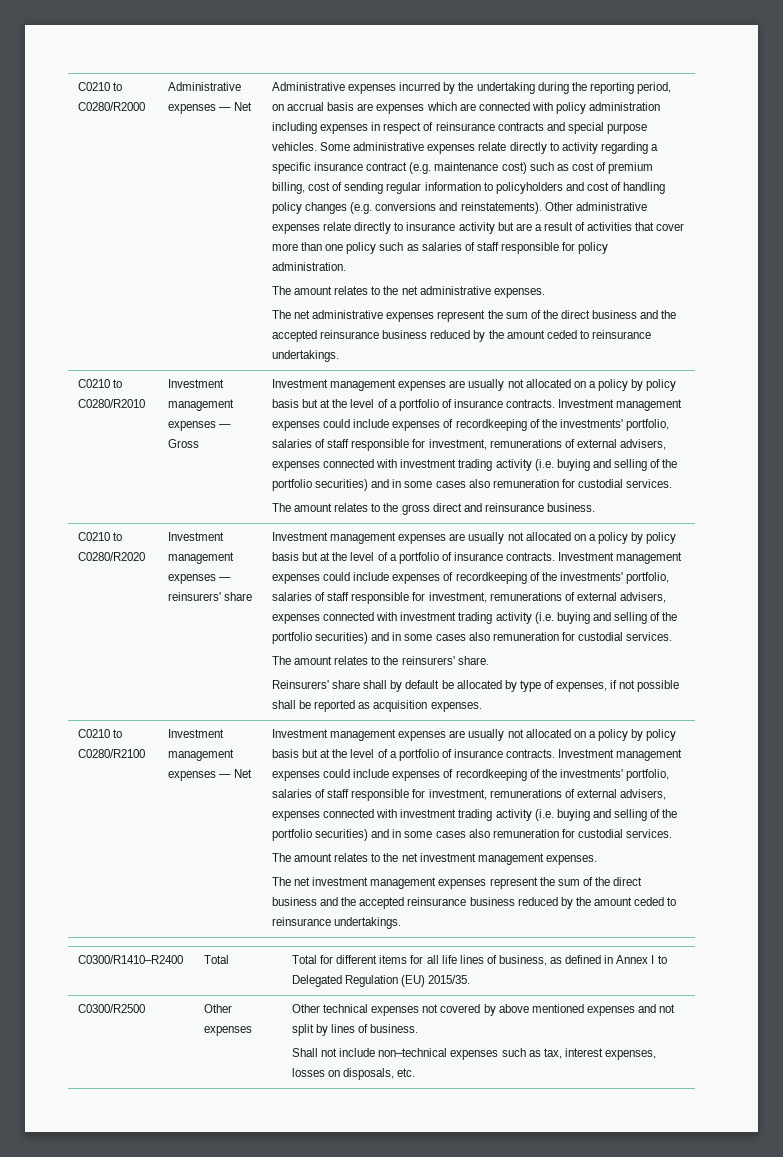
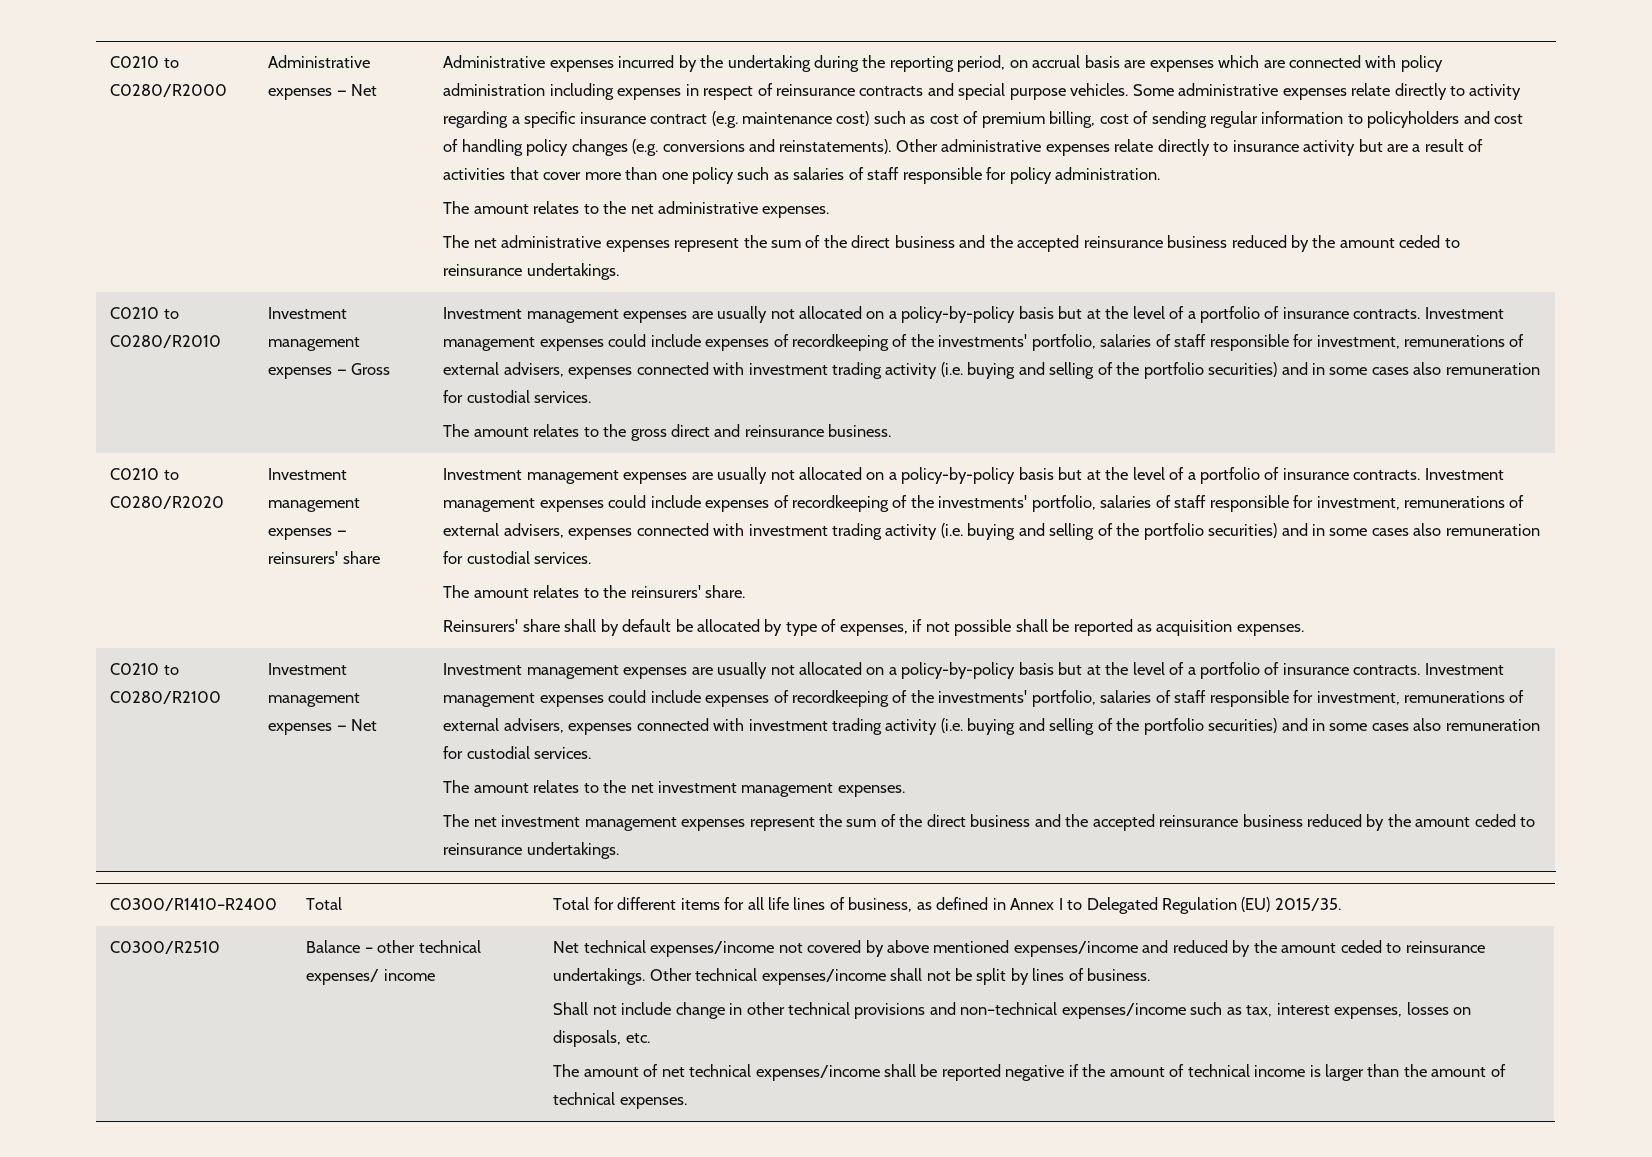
[597,379,677,391] policy by policy -> [901,306,1016,323] policy-by-policy
[597,532,677,544] policy by policy -> [901,467,1016,484] policy-by-policy
[597,729,677,741] policy by policy -> [901,662,1016,679] policy-by-policy
[78,1004,146,1013] [204,1004,233,1013] [204,1026,253,1036] [292,1004,420,1016] C0300/R2500 | Other expenses | Other technical expenses -> [110,941,221,954] [306,940,481,953] [306,969,435,985] [553,940,775,957] C0300/R2510 | Balance – other technical expenses/ income | Net technical expenses/income
[586,1004,676,1016] expenses and not -> [1013,940,1485,957] [553,968,973,985] expenses/income and reduced by the amount ceded to reinsurance undertakings. Other technical expenses/income shall not be
[378,1048,499,1060] non–technical expenses -> [675,1002,1186,1019] change in other technical provisions and non–technical expenses/income
(416, 1072) none -> [553,1064,1506,1081] [553,1092,687,1109] // The amount of net technical expenses/income shall be reported negative if the amount of technical income is larger than the amount of technical expenses.

